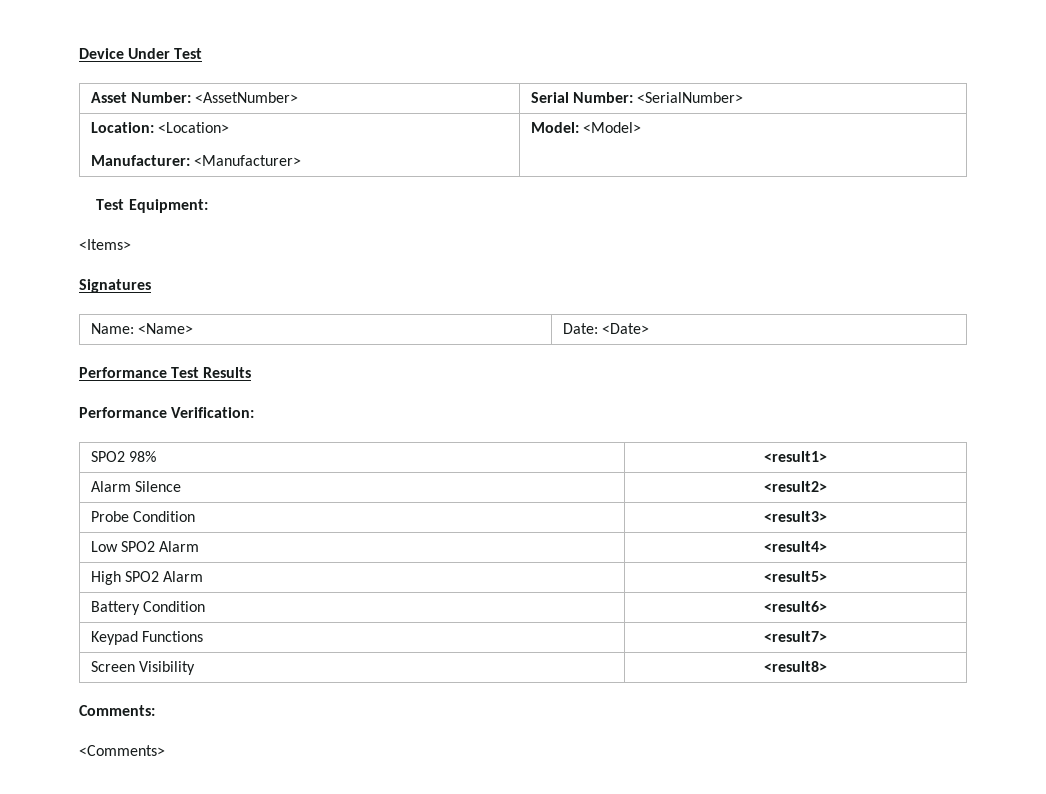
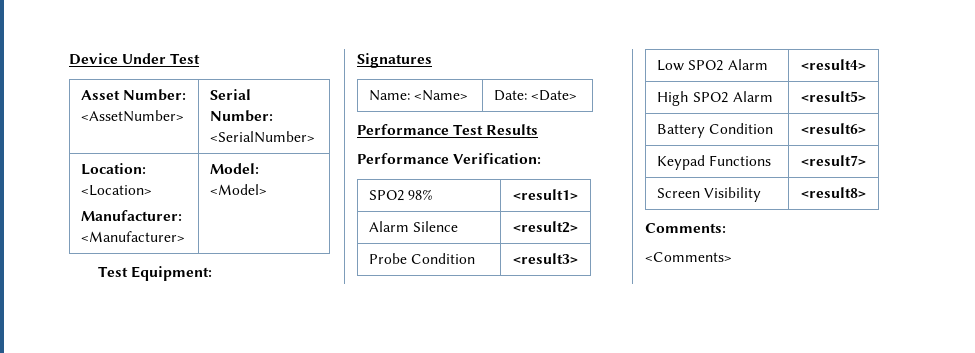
[79,239,131,250] // <Items> -> (213, 273) none

